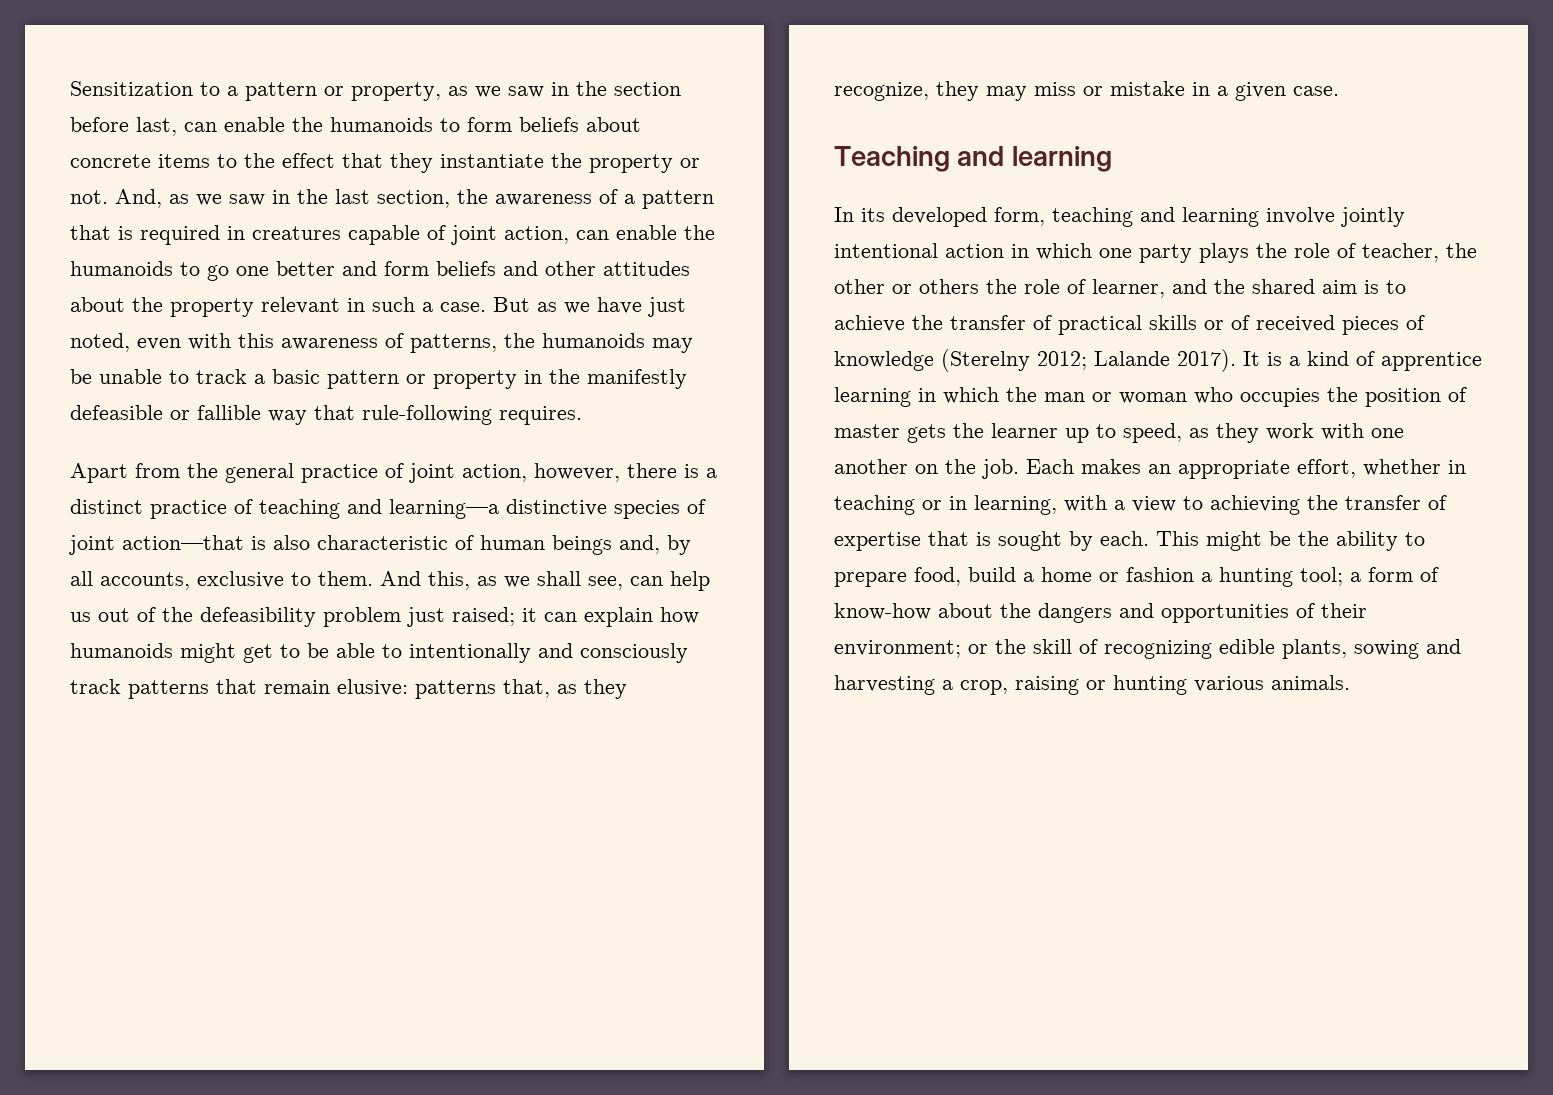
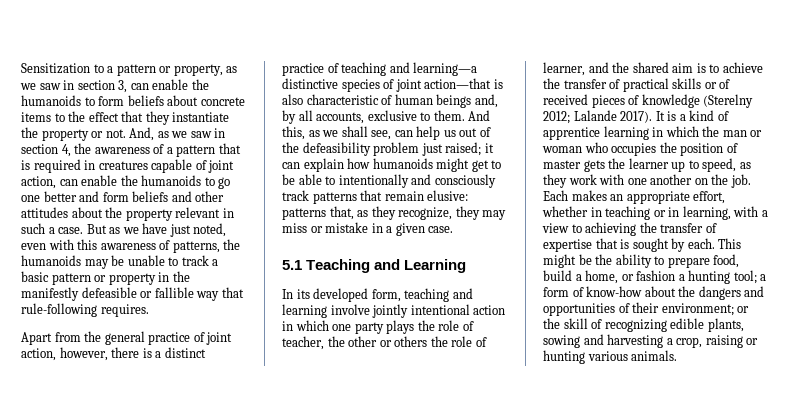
[576,81,681,96] [70,117,177,136] the section before last, -> [77,80,128,93] section 3,
[297,189,450,208] the last section, -> [21,144,71,157] section 4,
(1339, 91) none -> [282,260,302,270] 5.1
[1011,146,1112,172] learning -> [404,259,467,273] Learning
[1041,567,1092,582] home -> [585,270,619,284] home,

